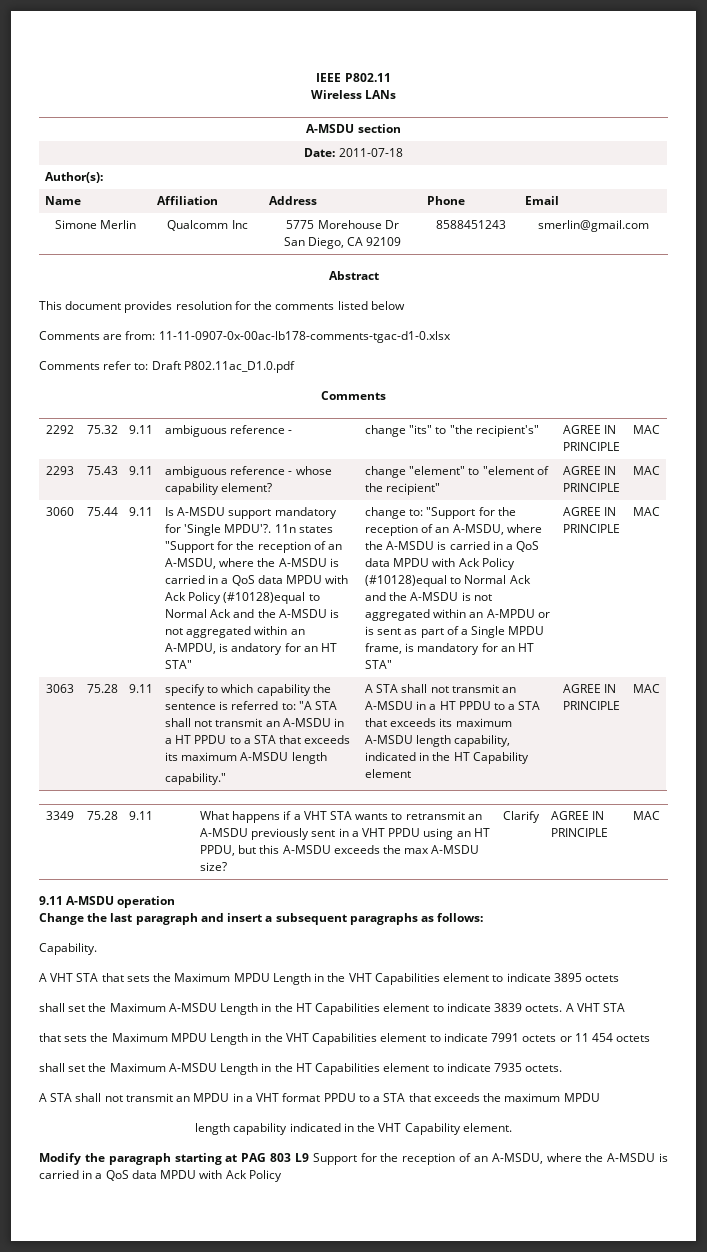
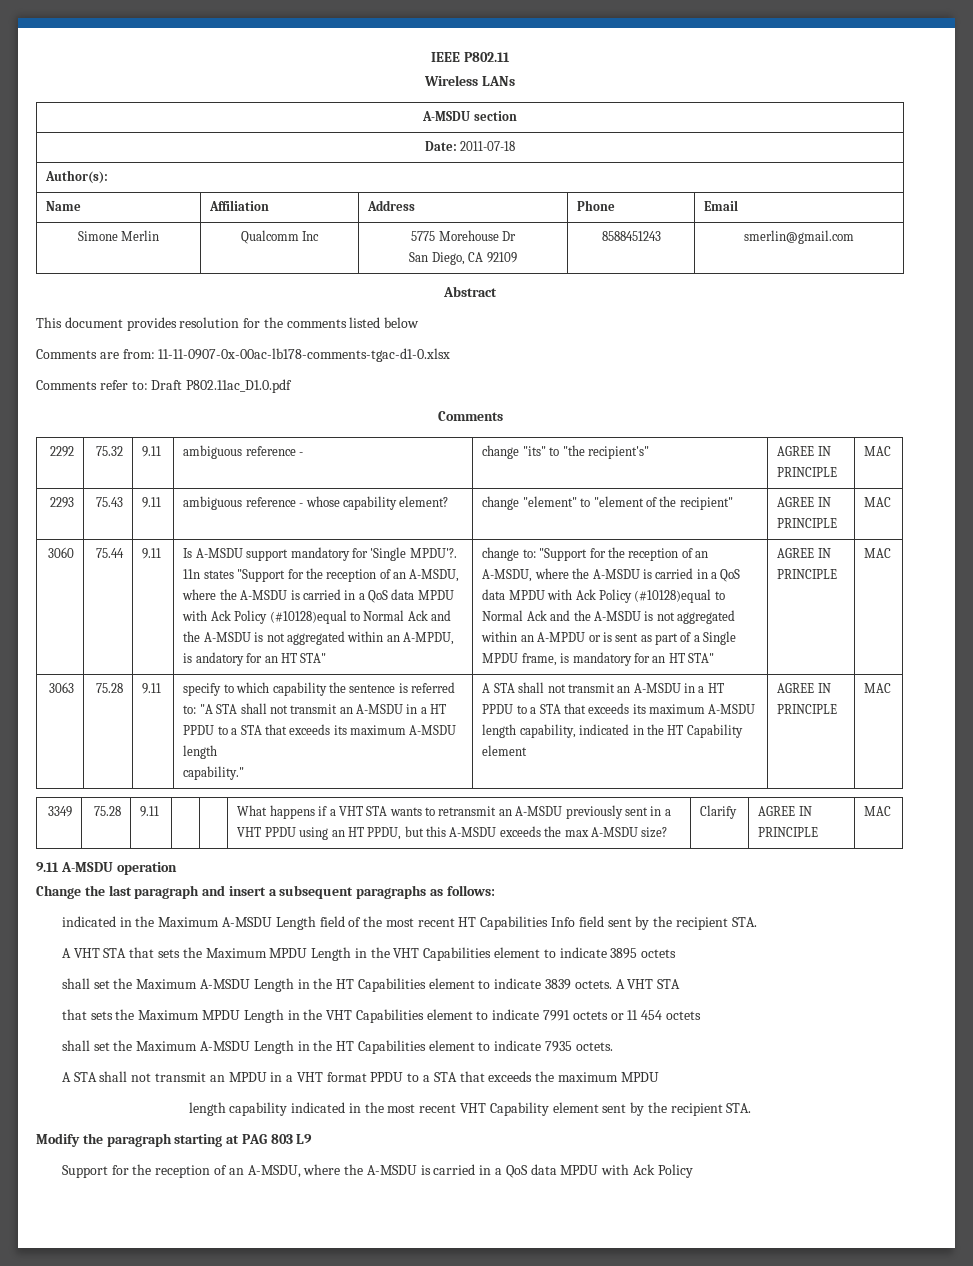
[39,943,97,955] Capability. -> [61,916,757,930] indicated in the Maximum A-MSDU Length field of the most recent HT Capabilities Info field sent by the recipient STA.
[378,1123,512,1135] VHT Capability element. -> [387,1102,752,1116] most recent VHT Capability element sent by the recipient STA.
(309, 1157) none -> (313, 1139) //

